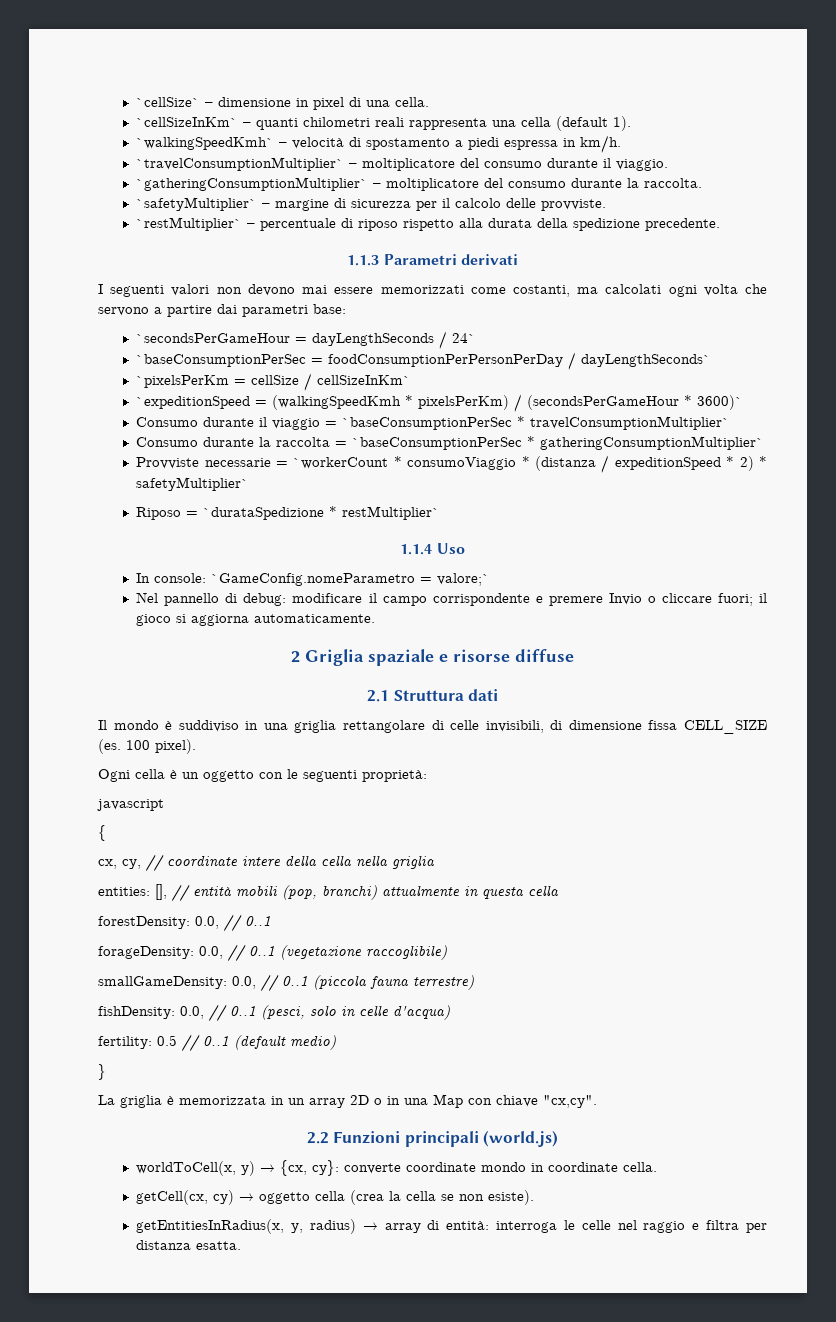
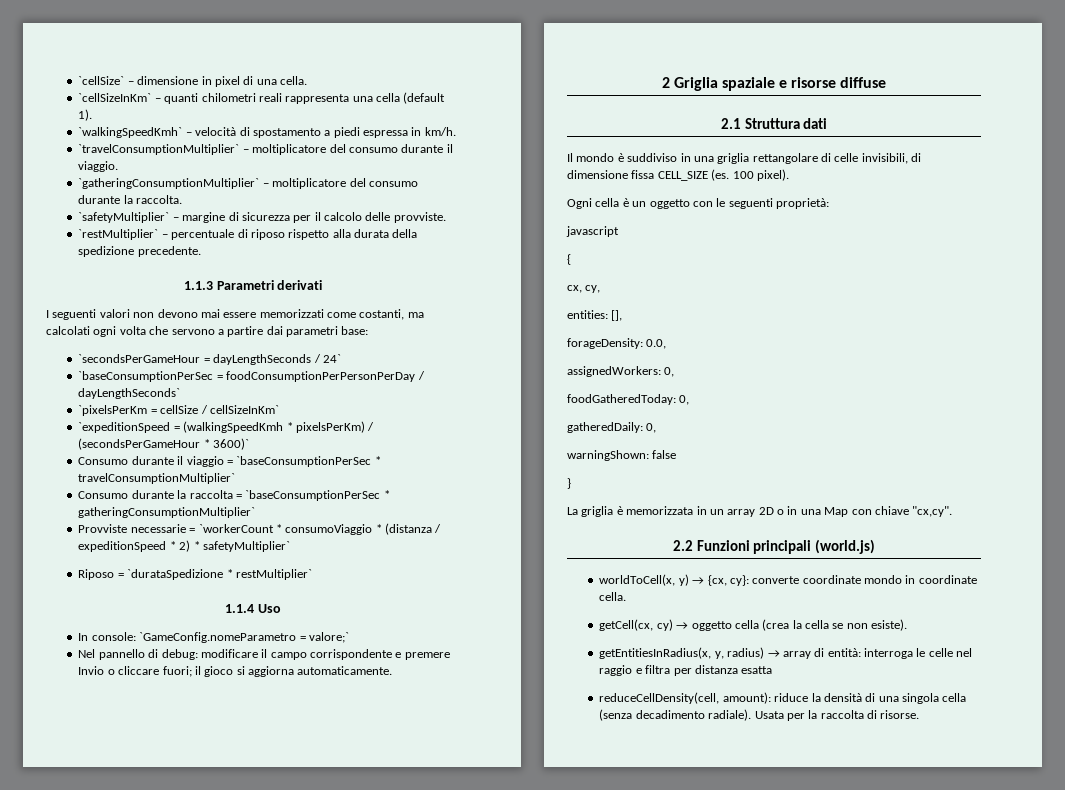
[146,854,435,872] [98,884,559,902] [98,914,271,932] [98,944,447,962] [98,974,474,992] [98,1004,450,1022] [98,1034,336,1052] // coordinate intere della cella nella griglia // entities: [], // entità mobili (pop, branchi) attualmente in questa cella // forestDensity: 0.0, // 0..1 // forageDensity: 0.0, // 0..1 (vegetazione raccoglibile) // smallGameDensity: 0.0, // 0..1 (piccola fauna terrestre) // fishDensity: 0.0, // 0..1 (pesci, solo in celle d'acqua) // fertility: 0.5 // 0..1 (default medio) -> [567,310,623,321] [567,338,667,349] [567,366,675,377] [567,394,690,405] [567,422,657,433] [567,450,677,461] // entities: [], // forageDensity: 0.0, // assignedWorkers: 0, // foodGatheredToday: 0, // gatheredDaily: 0, // warningShown: false
[196,1241,242,1250] esatta. -> [741,666,773,674] [599,692,967,704] [599,709,920,721] esatta // reduceCellDensity(cell, amount): riduce la densità di una singola cella (senza decadimento radiale). Usata per la raccolta di risorse.

